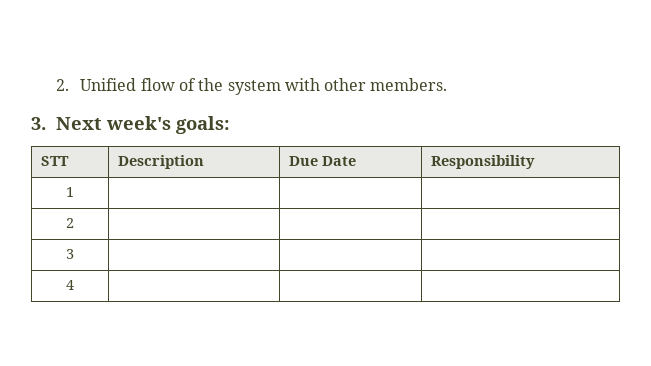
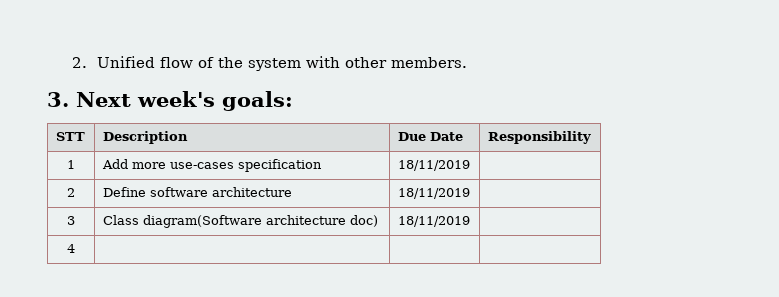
[66,218,74,228] [66,249,74,259] | | // 2 | | | // 3 | | -> [101,159,322,172] [397,160,470,171] [67,188,75,197] [102,187,292,197] [397,188,470,199] [67,216,75,225] [102,215,378,228] [397,216,470,227] Add more use-cases specification | 18/11/2019 | // 2 | Define software architecture | 18/11/2019 | // 3 | Class diagram(Software architecture doc) | 18/11/2019

